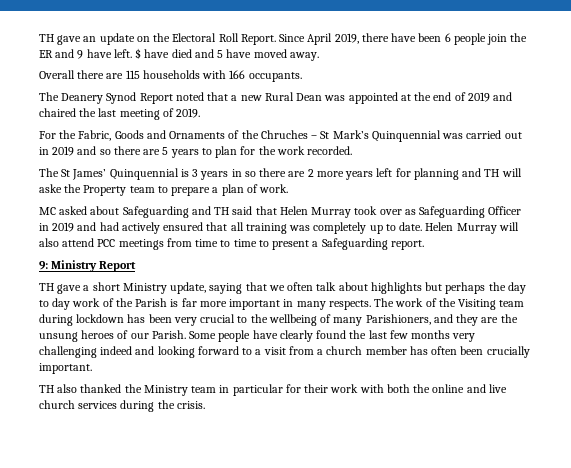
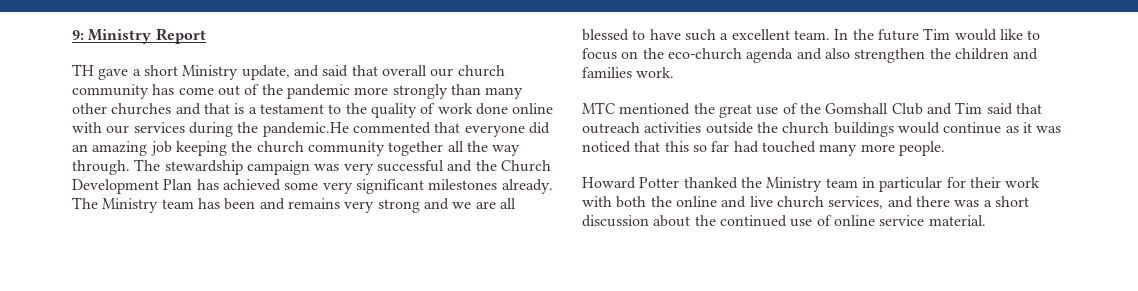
[39,33,528,45] [39,48,319,61] [39,70,302,82] [39,92,513,104] [39,108,201,120] [39,130,522,142] [39,146,353,158] [39,168,522,180] [39,184,289,196] [39,206,522,218] [39,222,519,234] [39,238,424,250] TH gave an update on the Electoral Roll Report. Since April 2019, there have been 6 people join the ER and 9 have left. $ have died and 5 have moved away. // Overall there are 115 households with 166 occupants. // The Deanery Synod Report noted that a new Rural Dean was appointed at the end of 2019 and chaired the last meeting of 2019. // For the Fabric, Goods and Ornaments of the Chruches – St Mark’s Quinquennial was carried out in 2019 and so there are 5 years to plan for the work recorded. // The St James’ Quinquennial is 3 years in so there are 2 more years left for planning and TH will aske the Property team to prepare a plan of work. // MC asked about Safeguarding and TH said that Helen Murray took over as Safeguarding Officer in 2019 and had actively ensured that all training was completely up to date. Helen Murray will also attend PCC meetings from time to time to present a Safeguarding report. // -> (72, 35) none
[209,282,526,294] [39,298,525,310] [39,314,518,326] [39,330,476,342] [39,346,530,358] [39,363,92,374] [39,384,78,393] saying that we often talk about highlights but perhaps the day to day work of the Parish is far more important in many respects. The work of the Visiting team during lockdown has been very crucial to the wellbeing of many Parishioners, and they are the unsung heroes of our Parish. Some people have clearly found the last few months very challenging indeed and looking forward to a visit from a church member has often been crucially important. // TH also -> [293,65,505,77] [72,84,524,99] [72,103,554,118] [72,122,550,137] [72,141,521,156] [72,159,551,175] [72,179,553,194] [72,197,516,213] [582,28,1041,41] [582,48,1039,63] [582,67,675,78] [582,102,1042,118] [582,122,1062,137] [582,141,945,156] [582,177,680,189] and said that overall our church community has come out of the pandemic more strongly than many other churches and that is a testament to the quality of work done online with our services during the pandemic.He commented that everyone did an amazing job keeping the church community together all the way through. The stewardship campaign was very successful and the Church Development Plan has achieved some very significant milestones already. The Ministry team has been and remains very strong and we are all blessed to have such a excellent team. In the future Tim would like to focus on the eco-church agenda and also strengthen the children and families work. // MTC mentioned the great use of the Gomshall Club and Tim said that outreach activities outside the church buildings would continue as it was noticed that this so far had touched many more people. // Howard Potter
[78,400,205,412] services during the crisis. -> [828,196,1029,209] [582,215,986,227] services, and there was a short discussion about the continued use of online service material.

